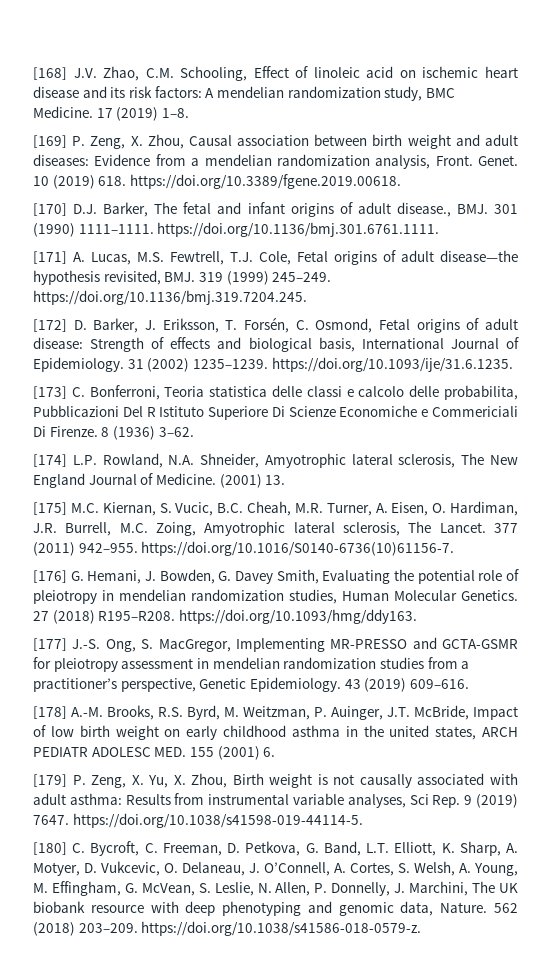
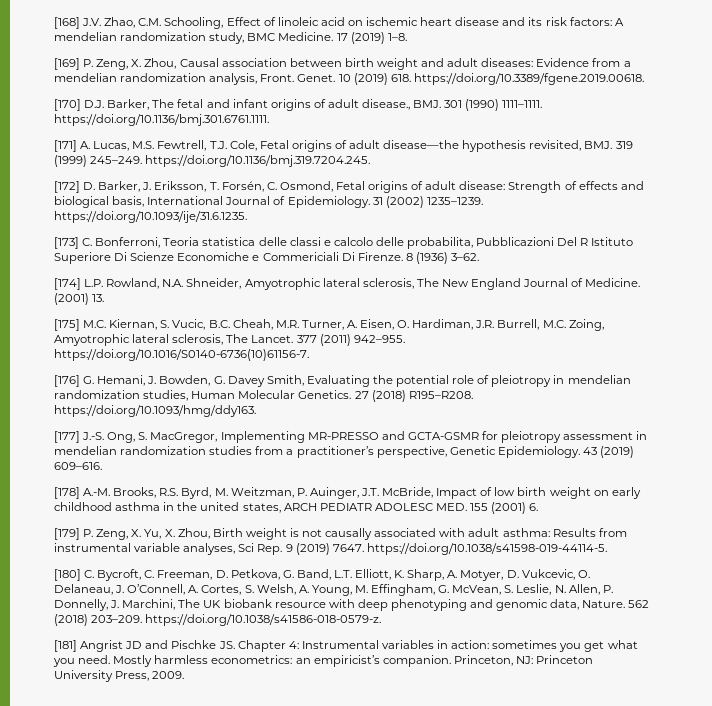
(422, 928) none -> [54,640,638,652] [53,655,594,667] [54,670,185,682] // [181] Angrist JD and Pischke JS. Chapter 4: Instrumental variables in action: sometimes you get what you need. Mostly harmless econometrics: an empiricist’s companion. Princeton, NJ: Princeton University Press, 2009.

